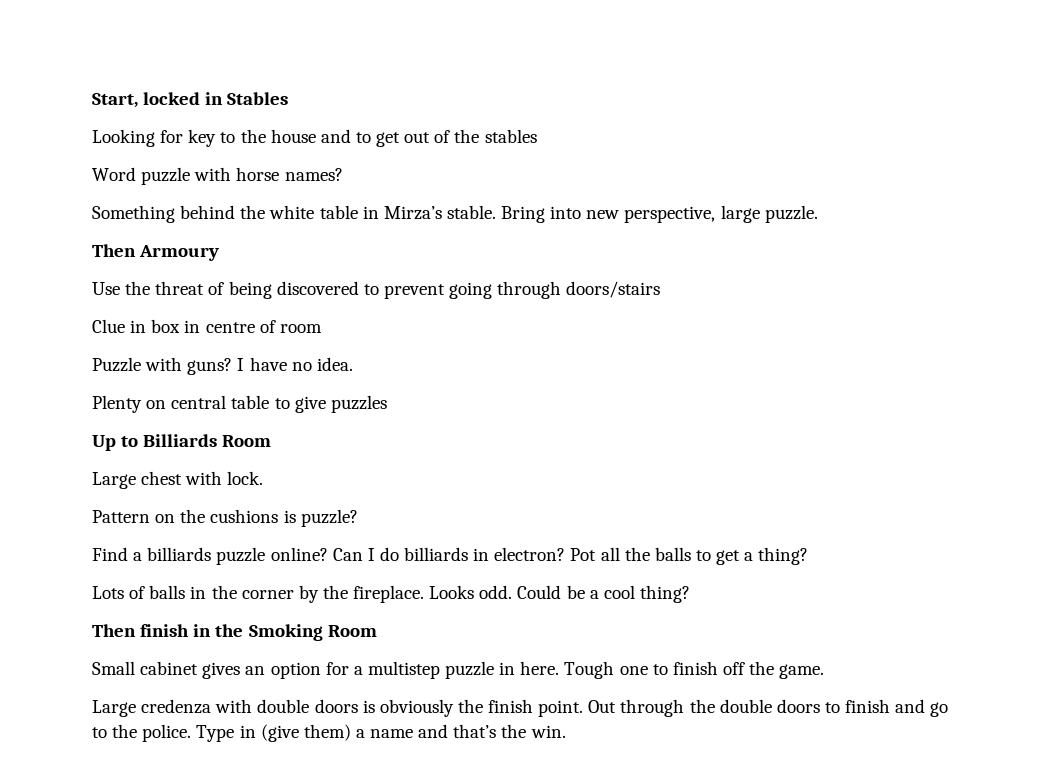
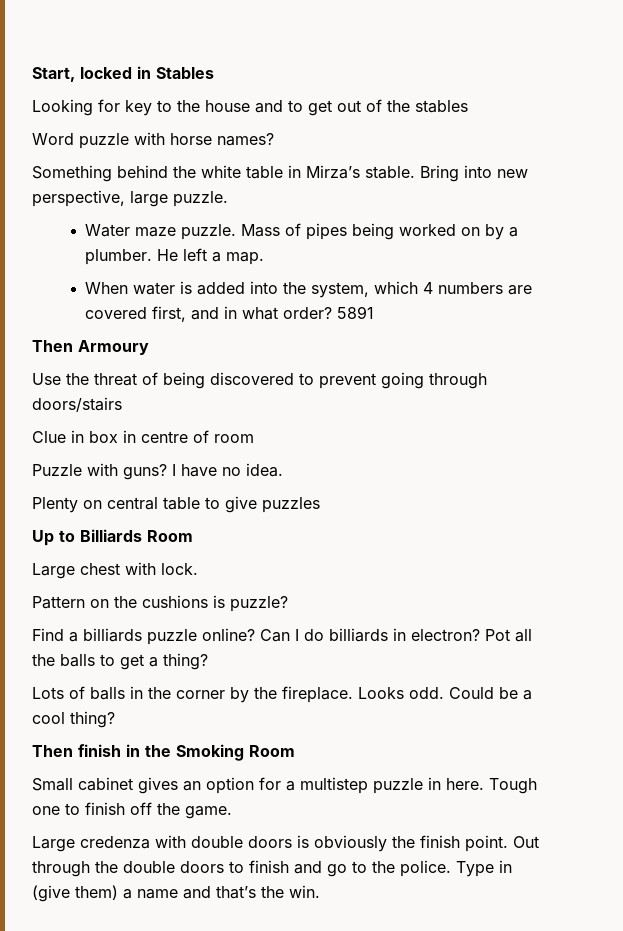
(818, 214) none -> [84,223,518,240] [84,248,264,265] [84,281,532,298] [84,306,374,322] // Water maze puzzle. Mass of pipes being worked on by a plumber. He left a map. // When water is added into the system, which 4 numbers are covered first, and in what order? 5891

